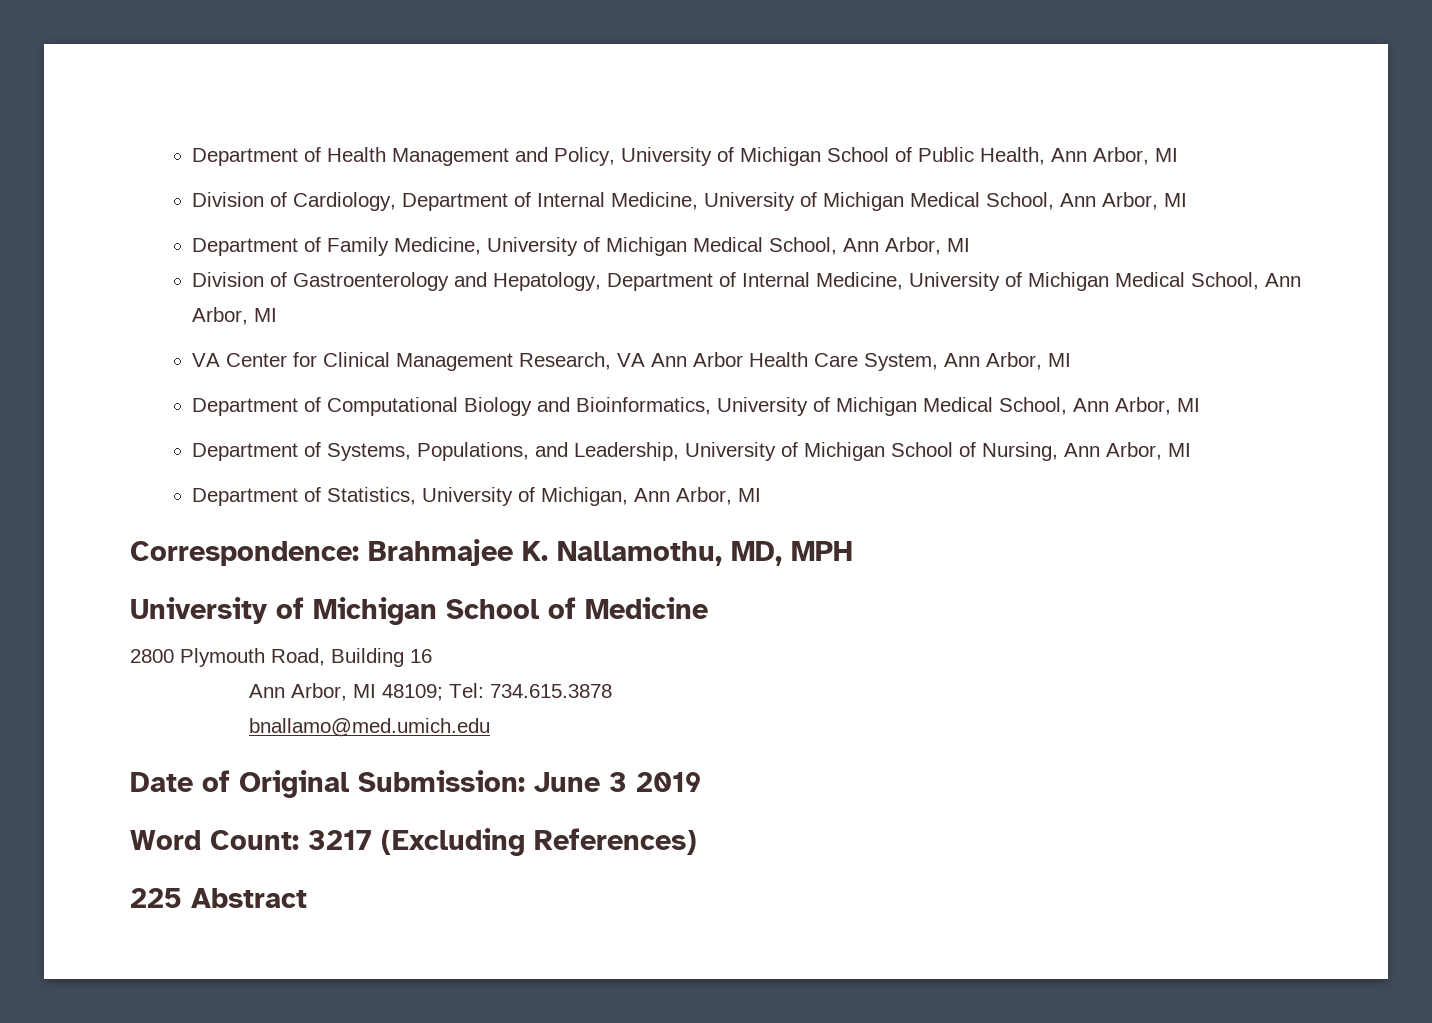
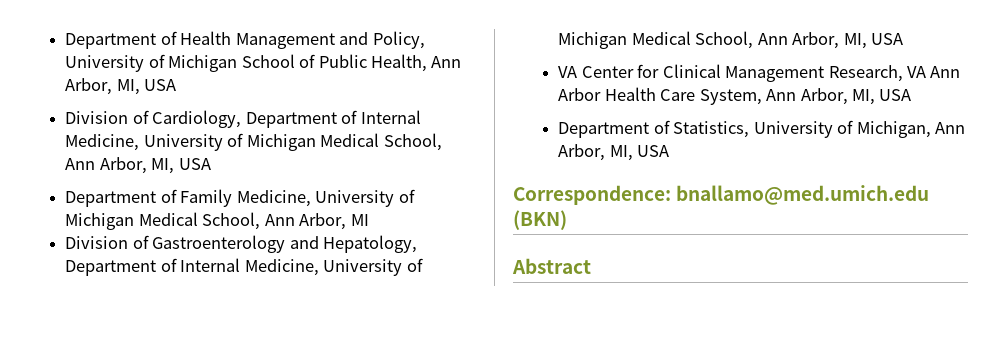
[1155,148,1179,162] MI -> [116,79,177,95] MI, USA
[1164,193,1188,207] MI -> [151,158,211,174] MI, USA
[254,308,278,322] MI -> [843,33,904,49] MI, USA
[1048,353,1072,367] [192,397,1201,416] [192,442,1192,461] MI // Department of Computational Biology and Bioinformatics, University of Michigan Medical School, Ann Arbor, MI // Department of Systems, Populations, and Leadership, University of Michigan School of Nursing, Ann Arbor, MI -> [852,89,912,105] MI, USA
[738,488,762,502] MI -> [609,145,670,161] MI, USA
[368,539,853,566] [130,597,708,625] [130,648,432,667] [248,683,612,701] [248,718,490,737] [130,770,701,798] [130,828,697,856] [130,888,182,908] Brahmajee K. Nallamothu, MD, MPH // University of Michigan School of Medicine // 2800 Plymouth Road, Building 16 // Ann Arbor, MI 48109; Tel: 734.615.3878 // bnallamo@med.umich.edu // Date of Original Submission: June 3 2019 // Word Count: 3217 (Excluding References) // 225 -> [676,185,930,205] [513,210,567,230] bnallamo@med.umich.edu (BKN) //

